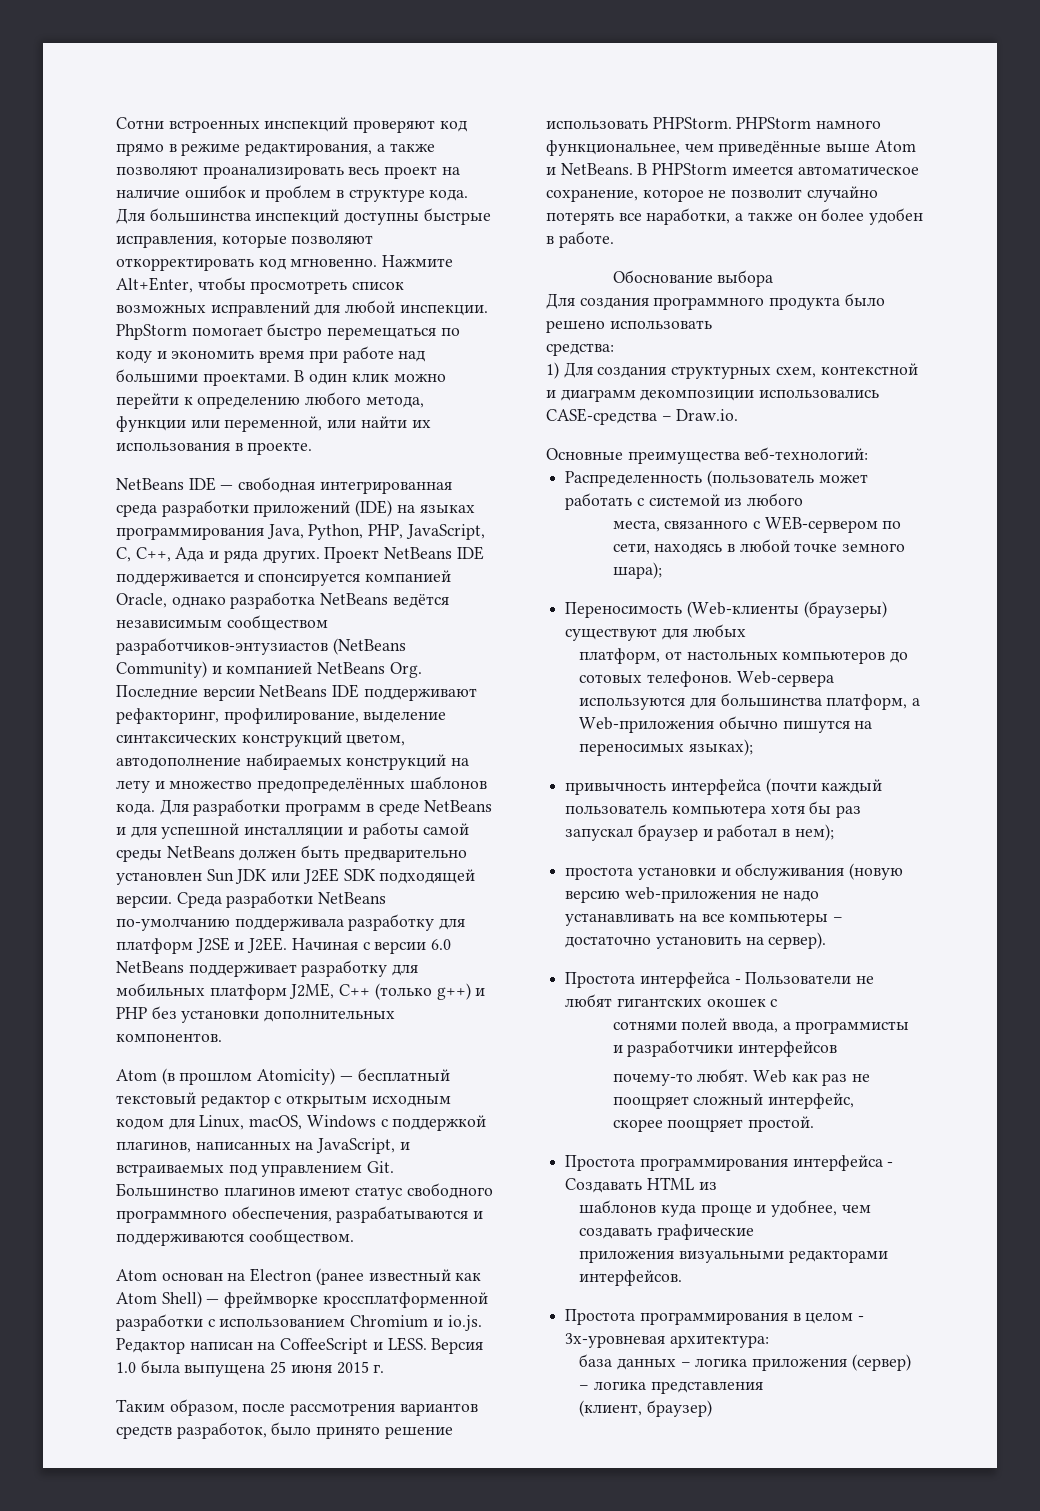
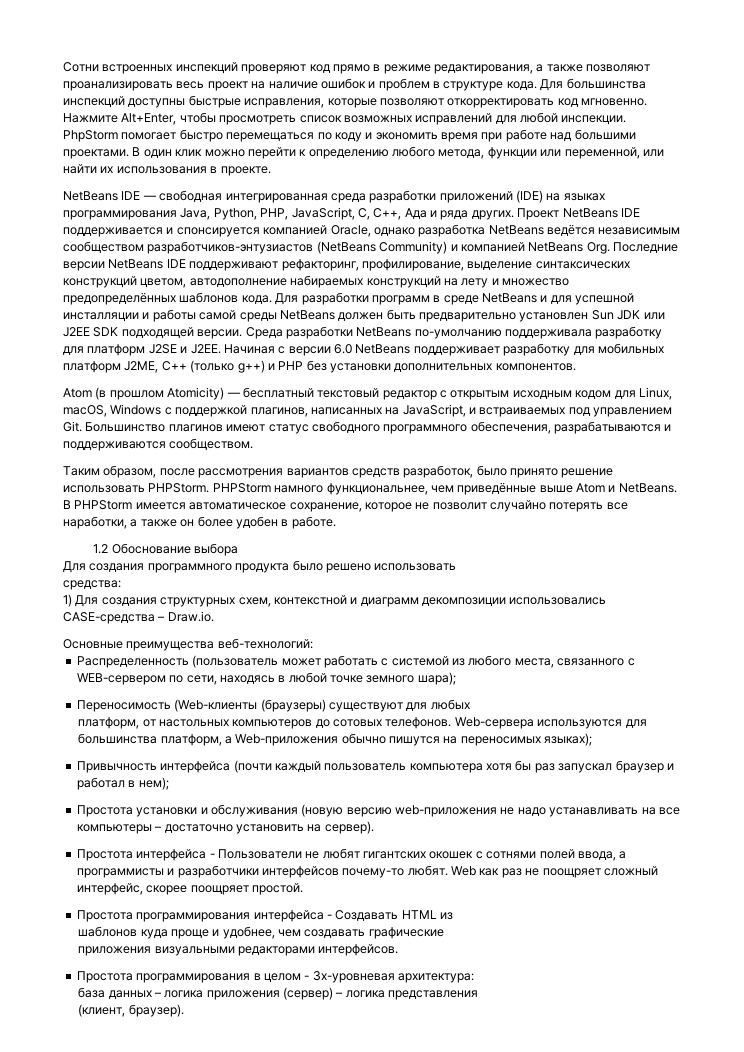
[116,1268,482,1285] [116,1291,488,1308] [116,1314,482,1331] [116,1337,484,1354] [116,1360,385,1377] // Atom основан на Electron (ранее известный как Atom Shell) — фреймворке кроссплатформенной разработки с использованием Chromium и io.js. Редактор написан на CoffeeScript и LESS. Версия 1.0 была выпущена 25 июня 2015 г. -> (254, 444) none
(614, 239) none -> [93,544,109,554] 1.2
(804, 499) // -> (512, 660) none
[565,782,667,795] привычность -> [76,761,157,773] Привычность
[565,867,634,880] простота -> [76,805,133,817] Простота
(778, 1003) // -> (483, 855) none
(837, 1049) // -> (339, 872) none
(854, 1101) // -> (143, 889) none
[646,1400,712,1417] браузер) -> [128,1004,184,1017] браузер).

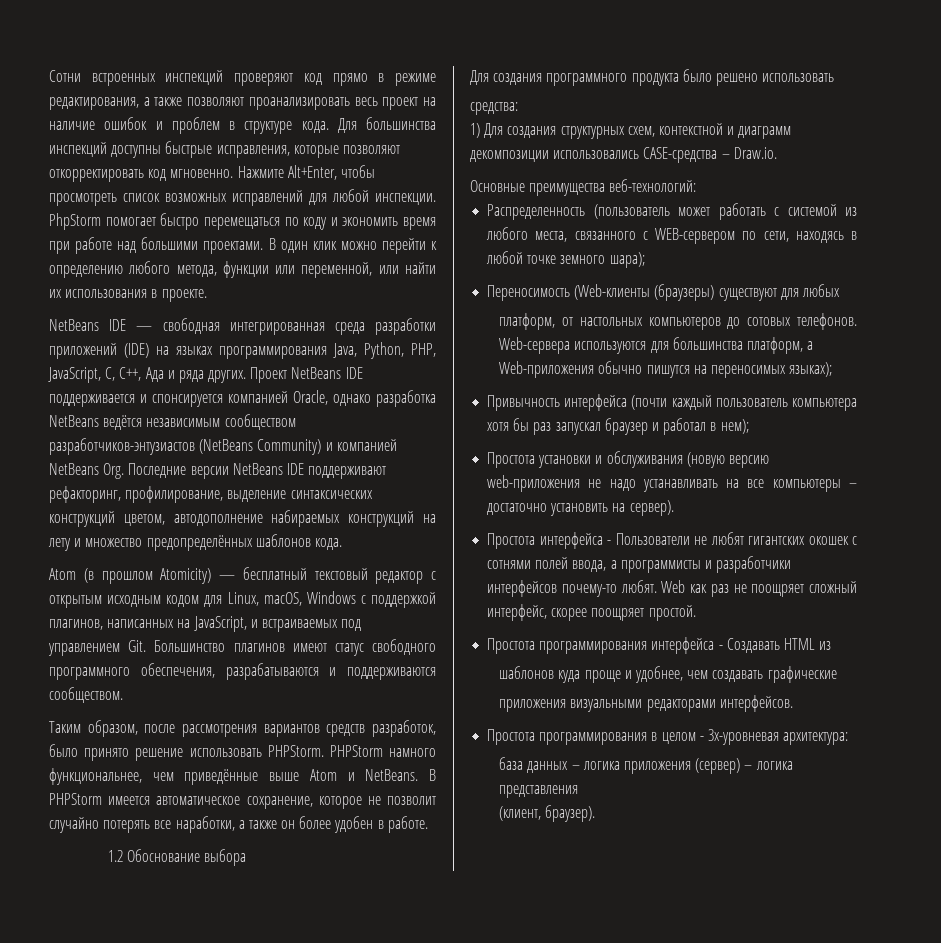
[275,292,635,305] [63,309,665,322] [63,326,663,339] [63,343,664,356] [63,360,576,373] Для разработки программ в среде NetBeans и для успешной инсталляции и работы самой среды NetBeans должен быть предварительно установлен Sun JDK или J2EE SDK подходящей версии. Среда разработки NetBeans по-умолчанию поддерживала разработку для платформ J2SE и J2EE. Начиная с версии 6.0 NetBeans поддерживает разработку для мобильных платформ J2ME, C++ (только g++) и PHP без установки дополнительных компонентов. -> (342, 544) none

